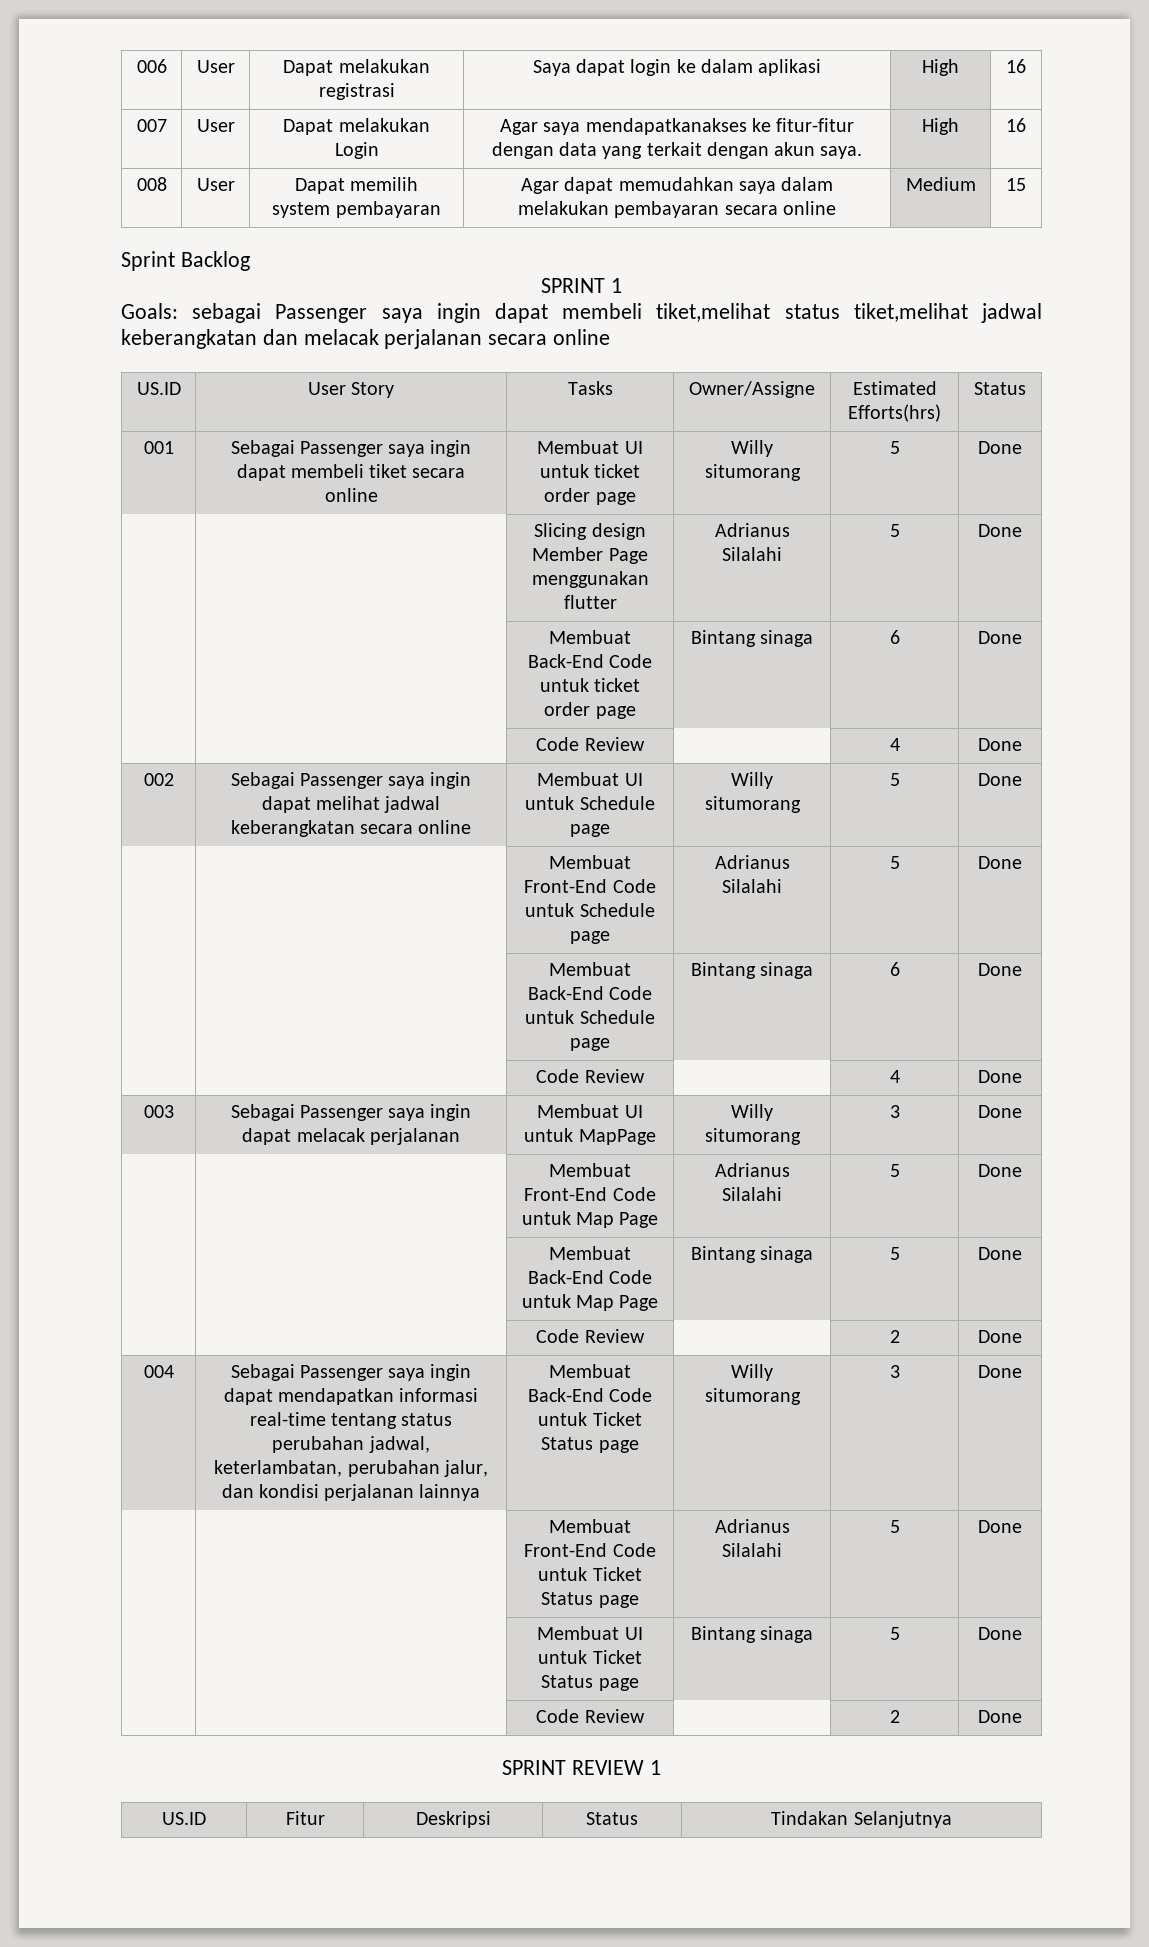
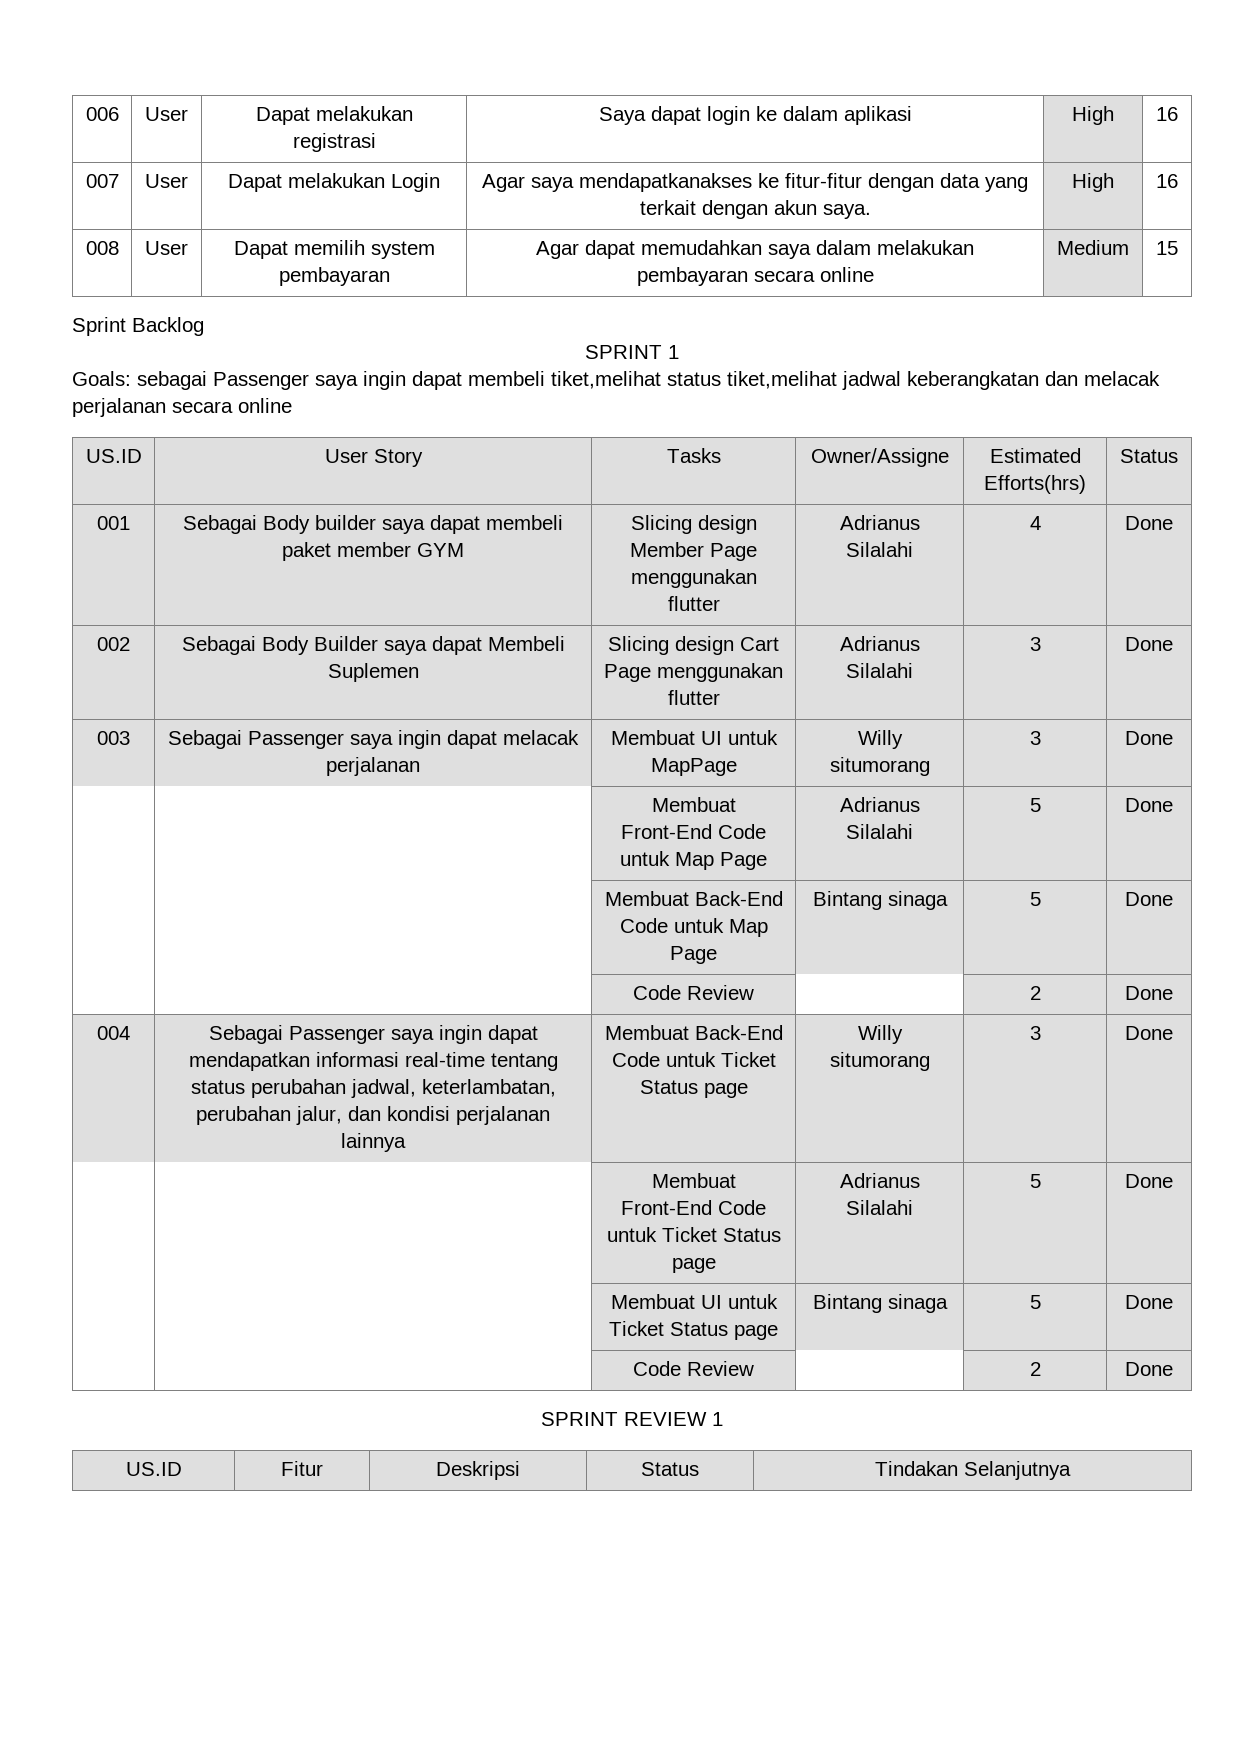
[299,440,472,457] [236,464,466,481] [324,488,378,502] [537,440,643,454] [539,464,641,478] [544,488,636,505] [731,440,773,457] [704,464,801,481] [889,441,900,454] [978,441,1022,454] Passenger saya ingin dapat membeli tiket secara online | Membuat UI untuk ticket order page | Willy situmorang | 5 | Done // | -> [263,515,563,534] [282,542,464,561] Body builder saya dapat membeli paket member GYM
[889,524,900,537] [978,524,1022,537] [549,630,631,644] [527,654,653,668] [539,678,641,692] [544,702,636,719] [690,630,814,647] [889,630,900,644] [978,631,1022,644] [536,737,645,751] [889,738,900,751] [978,738,1022,751] [143,773,174,786] [230,772,472,789] [261,796,441,813] [230,820,472,837] [537,772,643,786] [525,796,655,810] [570,824,610,837] [731,772,773,789] [704,796,801,813] [889,773,900,786] [978,773,1022,786] [549,855,631,869] [524,879,656,893] [525,903,655,917] [570,931,610,944] [714,855,790,869] [722,879,782,893] [889,856,900,869] [978,856,1022,869] [549,962,631,976] [527,986,653,1000] [525,1010,655,1024] [570,1038,610,1051] [690,962,814,979] [889,962,900,976] [978,963,1022,976] [536,1069,645,1083] [889,1070,900,1083] 5 | Done // | | Membuat Back-End Code untuk ticket order page | Bintang sinaga | 6 | Done // | | Code Review | | 4 | Done // 002 | Sebagai Passenger saya ingin dapat melihat jadwal keberangkatan secara online | Membuat UI untuk Schedule page | Willy situmorang | 5 | Done // | | Membuat Front-End Code untuk Schedule page | Adrianus Silalahi | 5 | Done // | | Membuat Back-End Code untuk Schedule page | Bintang sinaga | 6 | Done // | | Code Review | | 4 -> [1029,516,1041,530] [1125,516,1173,530] [97,637,130,651] [181,636,565,655] [327,663,419,682] [608,636,779,655] [604,663,783,682] [667,690,720,705] [839,636,920,651] [846,663,913,678] [1029,637,1041,651] 4 | Done // 002 | Sebagai Body Builder saya dapat Membeli Suplemen | Slicing design Cart Page menggunakan flutter | Adrianus Silalahi | 3

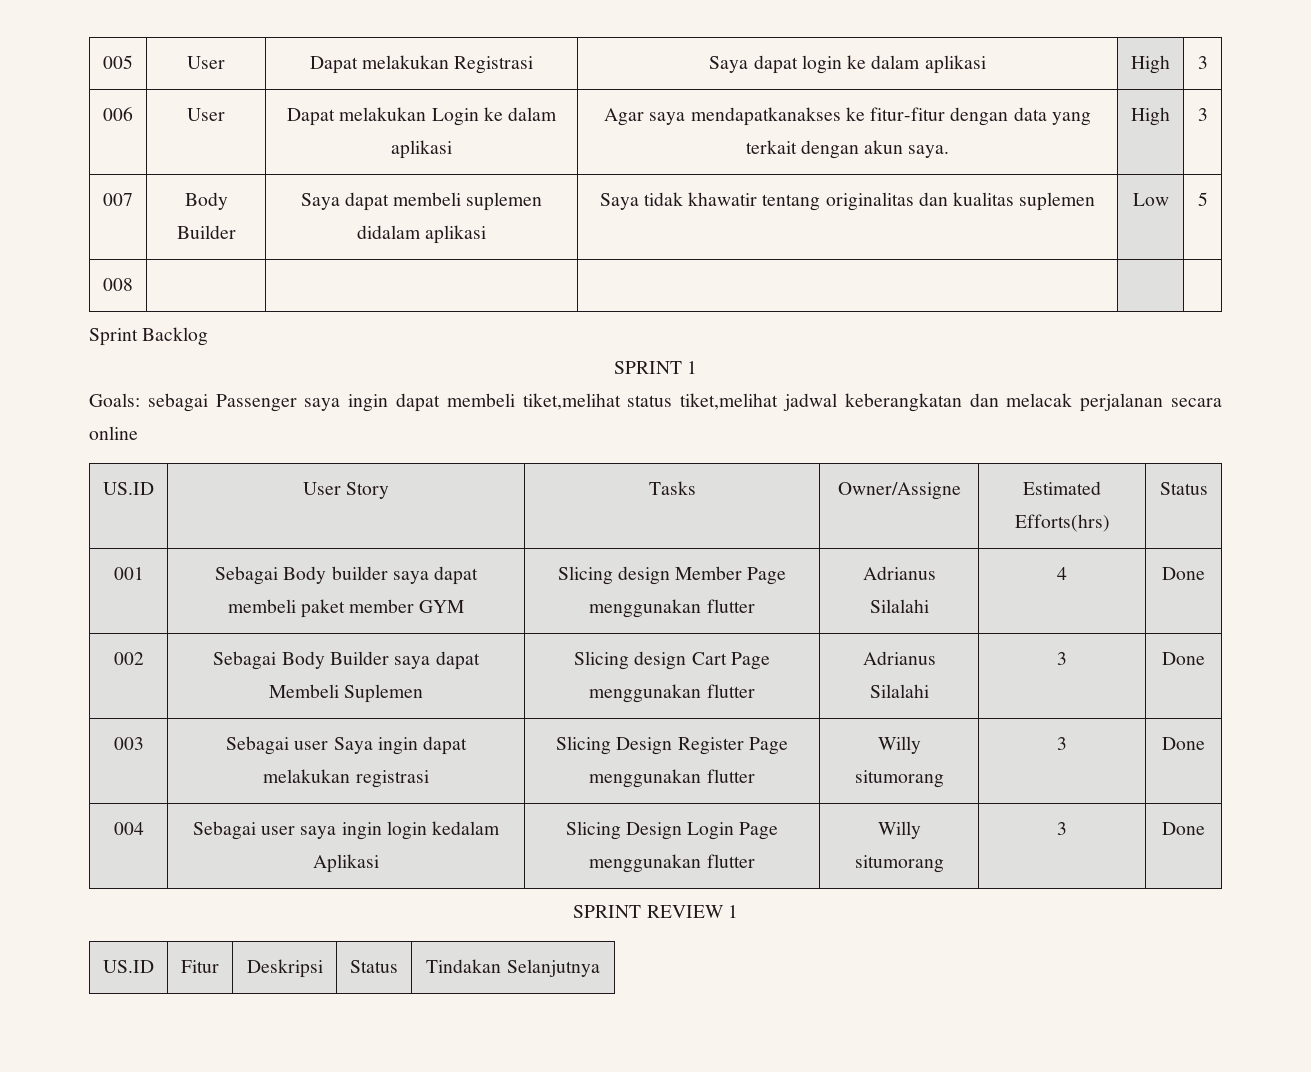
[85,107,119,121] [145,107,188,121] [255,106,413,125] [292,133,376,152] 006 | User | Dapat melakukan registrasi -> [103,55,133,69] [187,56,225,69] [309,55,534,74] 005 | User | Dapat melakukan Registrasi
[1156,107,1178,121] [85,174,119,188] 16 // 007 -> [1197,56,1208,69] [103,107,133,121] 3 // 006
(440, 182) none -> [483,107,558,121] [391,140,452,159] ke dalam aplikasi
[1156,174,1178,188] [85,241,119,255] [145,241,188,255] [233,240,435,259] [278,267,390,286] [536,240,974,259] [636,267,874,286] [1057,240,1129,255] [1156,241,1178,255] 16 // 008 | User | Dapat memilih system pembayaran | Agar dapat memudahkan saya dalam melakukan pembayaran secara online | Medium | 15 -> [1197,108,1208,121] [103,193,133,206] [184,192,228,210] [176,225,236,239] [300,192,543,211] [356,225,487,244] [599,192,1096,211] [1132,193,1169,206] [1197,192,1208,206] [103,278,133,291] 3 // 007 | Body Builder | Saya dapat membeli suplemen didalam aplikasi | Saya tidak khawatir tentang originalitas dan kualitas suplemen | Low | 5 // 008 | | | | |
[248,730,579,749] [326,757,420,776] [610,730,778,745] [650,758,737,776] [857,730,903,749] [829,757,930,776] [1029,731,1041,745] [1125,731,1173,745] [651,797,736,812] [621,824,766,839] [620,851,767,870] [839,797,920,812] [846,824,913,839] [1029,798,1041,812] [1125,798,1173,812] [604,891,783,906] [619,918,768,937] [670,946,717,964] [812,891,948,910] [1029,892,1041,906] [1125,892,1173,906] [633,985,754,1000] [1029,986,1041,1000] Passenger saya ingin dapat melacak perjalanan | Membuat UI untuk MapPage | Willy situmorang | 3 | Done // | | Membuat Front-End Code untuk Map Page | Adrianus Silalahi | 5 | Done // | | Membuat Back-End Code untuk Map Page | Bintang sinaga | 5 | Done // | | Code Review | | 2 -> [294,736,468,755] [263,769,429,788] [556,736,788,755] [589,769,755,788] [877,736,921,754] [854,770,944,788] [1057,737,1067,750] user Saya ingin dapat melakukan registrasi | Slicing Design Register Page menggunakan flutter | Willy situmorang | 3
[288,1025,538,1044] [188,1052,558,1071] [190,1079,556,1098] [196,1106,550,1125] [340,1133,406,1152] [604,1025,783,1040] [611,1052,776,1067] [639,1080,748,1098] [857,1025,903,1044] [829,1052,930,1071] [1029,1026,1041,1040] [1125,1026,1173,1040] [651,1173,736,1188] [621,1200,766,1215] [606,1227,781,1242] [671,1258,716,1273] [839,1173,920,1188] [846,1200,913,1215] [1029,1174,1041,1188] [1125,1174,1173,1188] [610,1294,778,1309] [609,1321,778,1340] [812,1294,948,1313] [1029,1295,1041,1309] [1125,1295,1173,1309] [633,1361,754,1376] [1029,1362,1041,1376] Passenger saya ingin dapat mendapatkan informasi real-time tentang status perubahan jadwal, keterlambatan, perubahan jalur, dan kondisi perjalanan lainnya | Membuat Back-End Code untuk Ticket Status page | Willy situmorang | 3 | Done // | | Membuat Front-End Code untuk Ticket Status page | Adrianus Silalahi | 5 | Done // | | Membuat UI untuk Ticket Status page | Bintang sinaga | 5 | Done // | | Code Review | | 2 -> [261,821,501,840] [313,854,379,873] [565,821,779,840] [589,854,755,873] [877,821,921,839] [854,855,944,873] [1057,822,1067,835] user saya ingin login kedalam Aplikasi | Slicing Design Login Page menggunakan flutter | Willy situmorang | 3

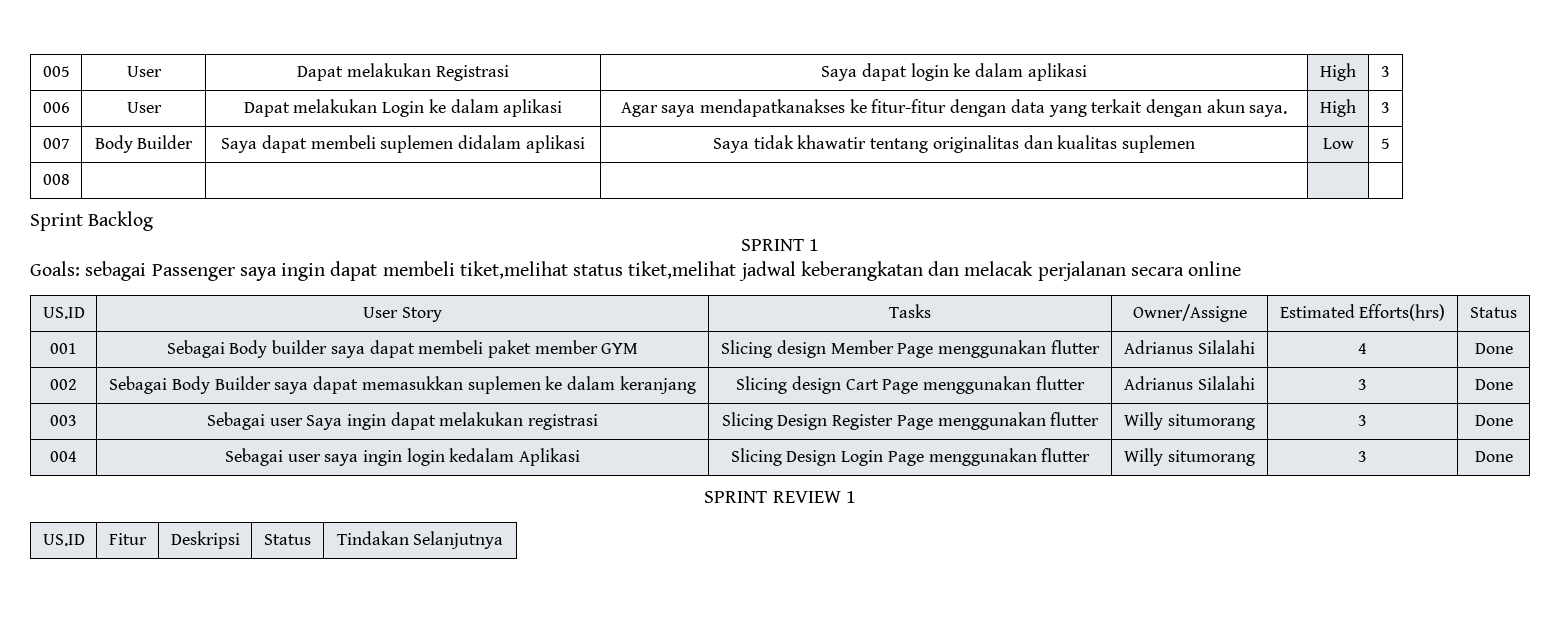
[268,684,424,703] Membeli Suplemen -> [361,376,696,394] memasukkan suplemen ke dalam keranjang

